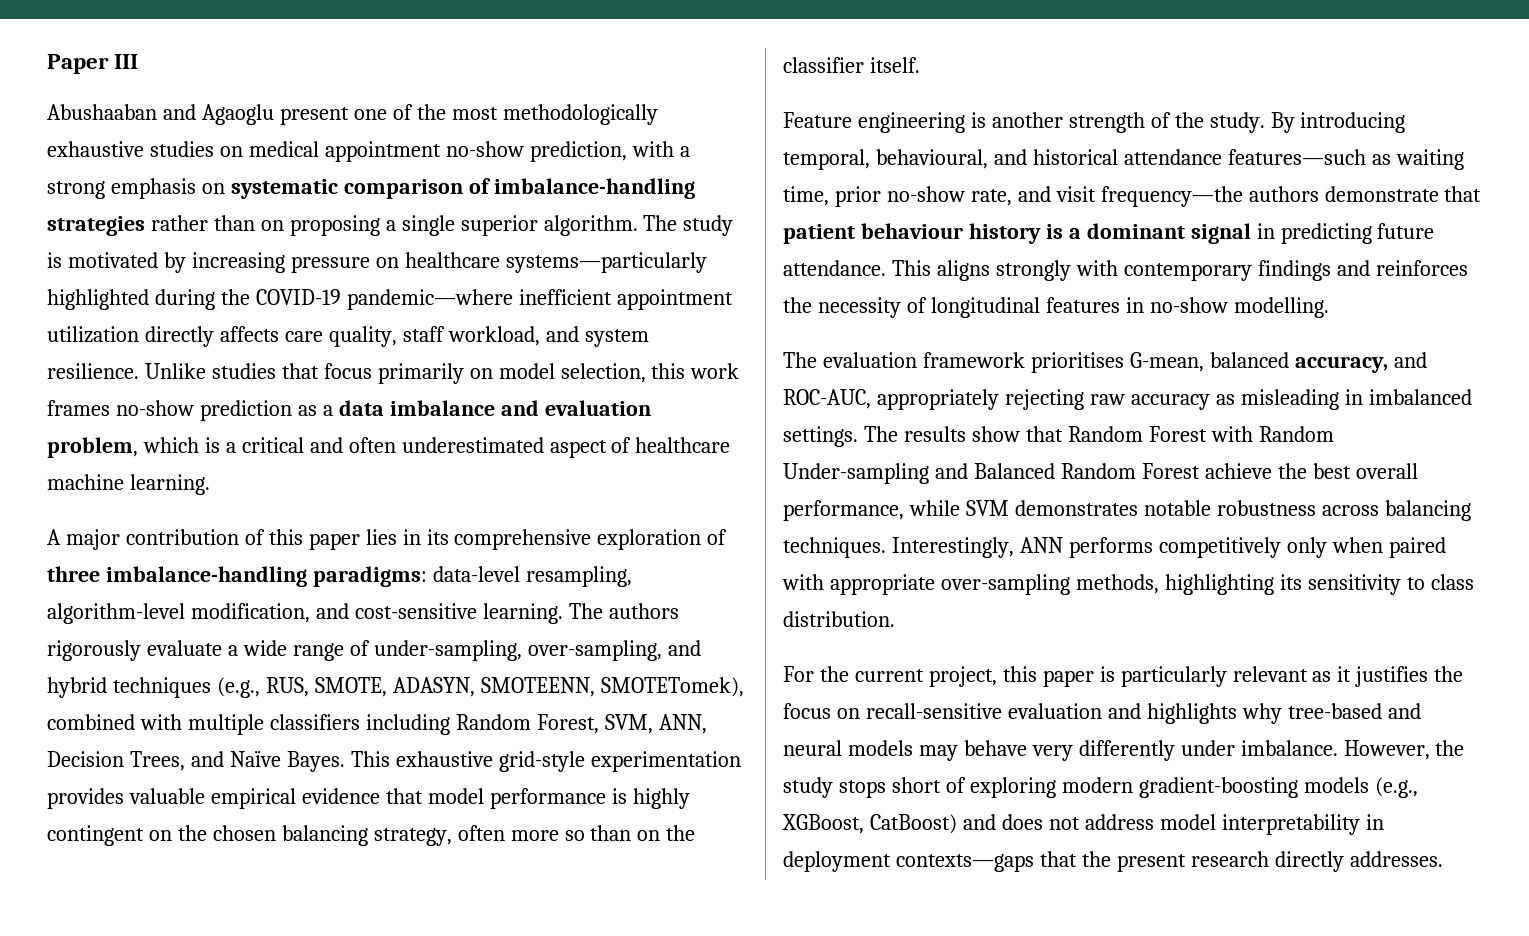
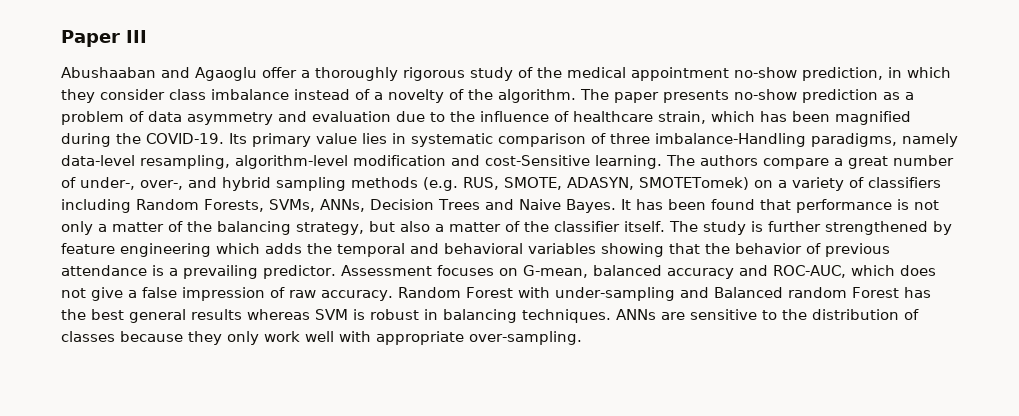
[279,104,658,125] [47,141,690,162] [47,178,695,199] [47,215,734,236] [47,252,707,273] [47,289,733,310] [47,326,649,347] [47,363,740,384] [47,400,651,421] [47,437,731,458] [47,474,210,495] [47,529,728,550] [47,566,632,587] [47,603,679,624] [47,640,701,661] [47,677,744,698] [47,714,707,735] [47,751,741,772] [47,788,690,809] [47,825,696,846] [783,57,920,73] [783,112,1406,133] [783,149,1464,170] [783,186,1482,207] [783,223,1435,244] [783,260,1468,281] [783,297,1329,318] [783,352,1124,373] present one of the most methodologically exhaustive studies on medical appointment no-show prediction, with a strong emphasis on systematic comparison of imbalance-handling strategies rather than on proposing a single superior algorithm. The study is motivated by increasing pressure on healthcare systems—particularly highlighted during the COVID-19 pandemic—where inefficient appointment utilization directly affects care quality, staff workload, and system resilience. Unlike studies that focus primarily on model selection, this work frames no-show prediction as a data imbalance and evaluation problem, which is a critical and often underestimated aspect of healthcare machine learning. // A major contribution of this paper lies in its comprehensive exploration of three imbalance-handling paradigms: data-level resampling, algorithm-level modification, and cost-sensitive learning. The authors rigorously evaluate a wide range of under-sampling, over-sampling, and hybrid techniques (e.g., RUS, SMOTE, ADASYN, SMOTEENN, SMOTETomek), combined with multiple classifiers including Random Forest, SVM, ANN, Decision Trees, and Naïve Bayes. This exhaustive grid-style experimentation provides valuable empirical evidence that model performance is highly contingent on the chosen balancing strategy, often more so than on the classifier itself. // Feature engineering is another strength of the study. By introducing temporal, behavioural, and historical attendance features—such as waiting time, prior no-show rate, and visit frequency—the authors demonstrate that patient behaviour history is a dominant signal in predicting future attendance. This aligns strongly with contemporary findings and reinforces the necessity of longitudinal features in no-show modelling. // The evaluation framework prioritises -> [262,67,951,81] [61,89,914,103] [61,111,911,125] [61,133,958,147] [61,155,954,169] [61,177,941,191] [61,199,939,213] [61,221,952,235] [61,243,890,257] [61,265,518,279] offer a thoroughly rigorous study of the medical appointment no-show prediction, in which they consider class imbalance instead of a novelty of the algorithm. The paper presents no-show prediction as a problem of data asymmetry and evaluation due to the influence of healthcare strain, which has been magnified during the COVID-19. Its primary value lies in systematic comparison of three imbalance-Handling paradigms, namely data-level resampling, algorithm-level modification and cost-Sensitive learning. The authors compare a great number of under-, over-, and hybrid sampling methods (e.g. RUS, SMOTE, ADASYN, SMOTETomek) on a variety of classifiers including Random Forests, SVMs, ANNs, Decision Trees and Naive Bayes. It has been found that performance is not only a matter of the balancing strategy, but also a matter of the classifier itself. The study is further strengthened by feature engineering which adds the temporal and behavioral variables showing that the behavior of previous attendance is a prevailing predictor. Assessment focuses on
[1294,356,1388,373] accuracy, -> [666,268,734,279] accuracy
[876,389,1472,410] [783,426,1334,447] [783,463,1418,484] [783,500,1471,521] [783,537,1446,558] [782,574,1474,595] [783,611,895,627] [783,666,1464,687] [783,703,1421,724] [783,740,1465,761] [783,777,1418,798] [782,814,1384,835] [783,851,1443,872] appropriately rejecting raw accuracy as misleading in imbalanced settings. The results show that Random Forest with Random Under-sampling and Balanced Random Forest achieve the best overall performance, while SVM demonstrates notable robustness across balancing techniques. Interestingly, ANN performs competitively only when paired with appropriate over-sampling methods, highlighting its sensitivity to class distribution. // For the current project, this paper is particularly relevant as it justifies the focus on recall-sensitive evaluation and highlights why tree-based and neural models may behave very differently under imbalance. However, the study stops short of exploring modern gradient-boosting models (e.g., XGBoost, CatBoost) and does not address model interpretability in deployment contexts—gaps that the present research directly addresses. -> [850,265,936,276] [61,287,931,301] [61,309,919,323] [61,331,582,345] which does not give a false impression of raw accuracy. Random Forest with under-sampling and Balanced random Forest has the best general results whereas SVM is robust in balancing techniques. ANNs are sensitive to the distribution of classes because they only work well with appropriate over-sampling.

